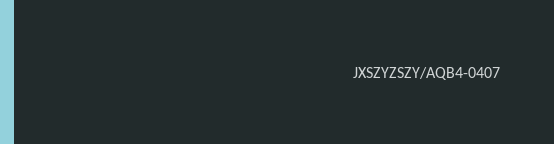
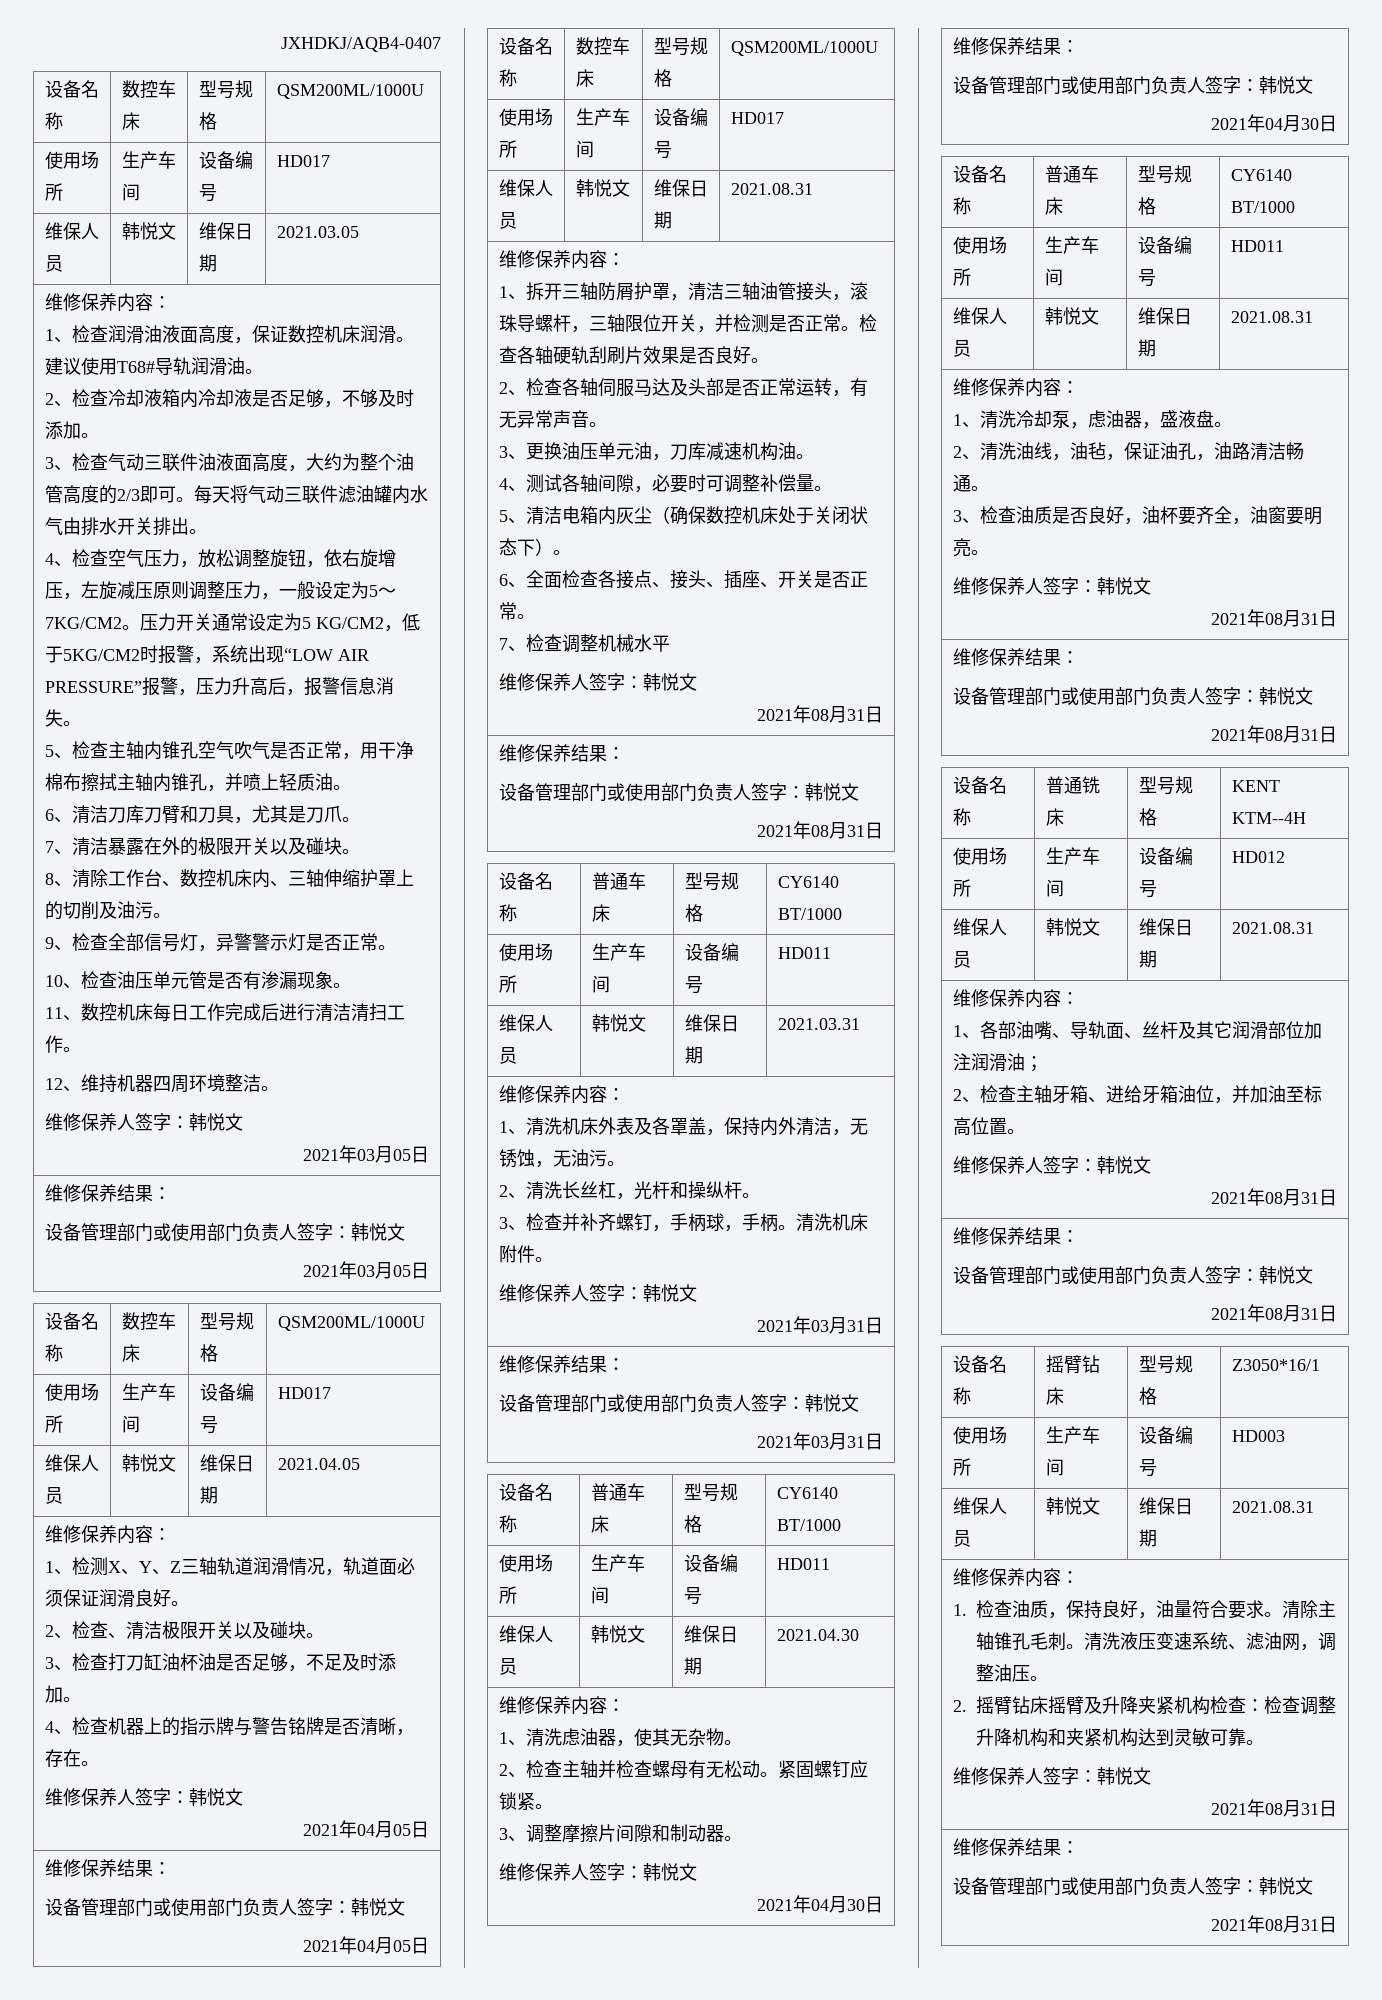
[353,67,500,80] JXSZYZSZY/AQB4-0407 -> [281,37,441,52] [44,80,99,98] [44,112,63,130] [121,80,176,99] [121,112,140,130] [198,80,253,99] [198,112,217,130] [276,84,424,99] [44,151,99,169] [44,183,63,201] [121,151,176,169] [121,183,140,201] [198,151,253,169] [198,184,217,202] [276,155,330,167] [44,222,99,240] [44,255,63,272] [121,222,176,240] [198,222,253,240] [198,254,217,272] [276,226,359,238] [44,293,171,312] [44,325,414,344] [44,357,263,375] [44,389,414,408] [44,421,99,439] [44,453,414,472] [44,485,428,504] [44,517,207,536] [44,549,396,568] [44,581,396,600] [44,613,420,632] [44,645,369,664] [44,677,394,696] [44,709,81,727] [44,741,414,760] [44,773,351,792] [44,805,360,824] [44,837,360,856] [44,869,414,888] [44,901,171,920] [44,933,396,952] [44,971,351,990] [44,1003,405,1022] [44,1035,81,1053] [44,1074,279,1093] [44,1113,243,1131] [303,1145,430,1163] [44,1184,171,1202] [44,1223,405,1241] [303,1261,430,1279] [44,1312,99,1330] [44,1344,63,1362] [121,1312,176,1331] [121,1344,140,1362] [199,1312,254,1331] [199,1344,218,1362] [277,1316,425,1331] [44,1383,99,1401] [44,1415,63,1433] [121,1383,176,1401] [121,1415,140,1433] [199,1383,254,1401] [199,1416,218,1434] [277,1387,331,1399] [44,1454,99,1472] [44,1487,63,1504] [121,1454,176,1472] [199,1454,254,1472] [199,1486,218,1504] [277,1458,360,1470] [44,1525,171,1544] [44,1557,415,1576] [44,1589,189,1607] [44,1621,324,1640] [44,1653,396,1672] [44,1685,81,1703] [44,1717,414,1736] [44,1749,99,1767] [44,1788,243,1806] [303,1820,430,1838] [44,1859,171,1877] [44,1898,405,1916] [303,1936,430,1954] [498,37,553,55] [498,69,517,87] [575,37,630,56] [575,69,594,87] [653,37,708,56] [653,69,672,87] [730,41,878,56] [498,108,553,126] [498,140,517,158] [575,108,630,126] [575,140,594,158] [653,108,708,126] [653,141,672,159] [730,112,784,124] [498,179,553,197] [498,212,517,229] [575,179,630,197] [653,179,708,197] [653,211,672,229] [730,183,813,195] [498,250,625,269] [498,282,868,301] [498,314,877,333] [498,346,769,364] [498,378,868,397] [498,410,607,428] [498,442,814,461] [498,474,832,493] [498,506,868,525] [498,538,571,556] [498,570,868,589] [498,602,535,620] [498,634,670,653] [498,673,697,691] [757,705,884,723] [498,744,625,762] [498,783,859,801] [757,821,884,839] [498,872,553,890] [498,904,517,922] [591,872,646,890] [591,904,610,922] [684,872,739,891] [684,904,703,922] [777,876,839,888] [777,908,842,920] [498,943,553,961] [498,975,517,993] [591,943,646,961] [591,975,610,993] [684,943,739,961] [684,976,703,994] [777,947,831,959] [498,1014,553,1032] [498,1047,517,1064] [591,1014,646,1032] [684,1014,739,1032] [684,1046,703,1064] [777,1018,860,1030] [498,1085,625,1104] [498,1117,868,1136] [498,1149,625,1168] [498,1181,760,1200] [498,1213,868,1232] [498,1245,553,1263] [498,1284,697,1302] [757,1316,884,1334] [498,1355,625,1373] [498,1394,859,1412] [757,1432,884,1450] [498,1483,553,1501] [498,1515,517,1533] [590,1483,645,1501] [590,1515,609,1533] [683,1483,738,1502] [683,1515,702,1533] [776,1487,838,1499] [776,1519,841,1531] [498,1554,553,1572] [498,1586,517,1604] [590,1554,645,1572] [590,1586,609,1604] [683,1554,738,1572] [683,1587,702,1605] [776,1558,830,1570] [498,1625,553,1643] [498,1658,517,1675] [590,1625,645,1643] [683,1625,738,1643] [683,1657,702,1675] [776,1629,859,1641] [498,1696,625,1715] [498,1728,742,1747] [498,1760,868,1779] [498,1792,553,1810] [498,1824,742,1843] [498,1863,697,1881] [757,1895,884,1913] [952,37,1079,55] [952,76,1313,94] [1211,114,1338,132] [952,165,1007,183] [952,197,971,215] [1044,165,1099,183] [1044,197,1063,215] [1137,165,1192,184] [1137,197,1156,215] [1230,169,1292,181] [1230,201,1295,213] [952,236,1007,254] [952,268,971,286] [1044,236,1099,254] [1044,268,1063,286] [1137,236,1192,254] [1137,269,1156,287] [1230,240,1284,252] [952,307,1007,325] [952,340,971,357] [1044,307,1099,325] [1137,307,1192,325] [1137,339,1156,357] [1230,311,1313,323] [952,378,1079,397] [952,410,1232,429] [952,442,1304,461] [952,474,989,492] [952,506,1322,525] [952,538,989,557] [952,577,1151,595] [1211,609,1338,627] [952,648,1079,666] [952,687,1313,705] [1211,725,1338,743] [952,776,1007,794] [952,808,971,826] [1045,776,1100,794] [1045,808,1064,826] [1138,776,1193,795] [1138,808,1157,826] [1231,780,1280,792] [1231,812,1306,824] [952,847,1007,865] [952,879,971,897] [1045,847,1100,865] [1045,879,1064,897] [1138,847,1193,865] [1138,880,1157,898] [1231,851,1285,863] [952,918,1007,936] [952,951,971,968] [1045,918,1100,936] [1138,918,1193,936] [1138,950,1157,968] [1231,922,1314,934] [952,989,1079,1008] [952,1021,1322,1040] [952,1053,1043,1072] [952,1085,1322,1104] [952,1117,1025,1136] [952,1156,1151,1174] [1211,1188,1338,1206] [952,1227,1079,1245] [952,1266,1313,1284] [1211,1304,1338,1322] [952,1355,1007,1373] [952,1387,971,1405] [1045,1355,1100,1374] [1045,1387,1064,1405] [1138,1355,1193,1374] [1138,1387,1157,1405] [1231,1359,1320,1371] [952,1426,1007,1444] [952,1458,971,1476] [1045,1426,1100,1444] [1045,1458,1064,1476] [1138,1426,1193,1444] [1138,1459,1157,1477] [1231,1430,1285,1442] [952,1497,1007,1515] [952,1530,971,1547] [1045,1497,1100,1515] [1138,1497,1193,1515] [1138,1529,1157,1547] [1231,1501,1314,1513] [952,1568,1079,1587] [952,1600,1336,1619] [975,1632,1336,1651] [975,1664,1048,1682] [952,1696,1336,1715] [975,1728,1264,1747] [952,1767,1151,1785] [1211,1799,1338,1817] [952,1838,1079,1856] [952,1877,1313,1895] [1211,1915,1338,1933] JXHDKJ/AQB4-0407 // 设备名称 | 数控车床 | 型号规格 | QSM200ML/1000U // 使用场所 | 生产车间 | 设备编号 | HD017 // 维保人员 | 韩悦文 | 维保日期 | 2021.03.05 // 维修保养内容： // 1、检查润滑油液面高度，保证数控机床润滑。建议使用T68#导轨润滑油。 // 2、检查冷却液箱内冷却液是否足够，不够及时添加。 // 3、检查气动三联件油液面高度，大约为整个油管高度的2/3即可。每天将气动三联件滤油罐内水气由排水开关排出。 // 4、检查空气压力，放松调整旋钮，依右旋增压，左旋减压原则调整压力，一般设定为5～7KG/CM2。压力开关通常设定为5 KG/CM2，低于5KG/CM2时报警，系统出现“LOW AIR PRESSURE”报警，压力升高后，报警信息消失。 // 5、检查主轴内锥孔空气吹气是否正常，用干净棉布擦拭主轴内锥孔，并喷上轻质油。 // 6、清洁刀库刀臂和刀具，尤其是刀爪。 // 7、清洁暴露在外的极限开关以及碰块。 // 8、清除工作台、数控机床内、三轴伸缩护罩上的切削及油污。 // 9、检查全部信号灯，异警警示灯是否正常。 // 10、检查油压单元管是否有渗漏现象。 // 11、数控机床每日工作完成后进行清洁清扫工作。 // 12、维持机器四周环境整洁。 // 维修保养人签字：韩悦文 // 2021年03月05日 // 维修保养结果： // 设备管理部门或使用部门负责人签字：韩悦文 // 2021年03月05日 // 设备名称 | 数控车床 | 型号规格 | QSM200ML/1000U // 使用场所 | 生产车间 | 设备编号 | HD017 // 维保人员 | 韩悦文 | 维保日期 | 2021.04.05 // 维修保养内容： // 1、检测X、Y、Z三轴轨道润滑情况，轨道面必须保证润滑良好。 // 2、检查、清洁极限开关以及碰块。 // 3、检查打刀缸油杯油是否足够，不足及时添加。 // 4、检查机器上的指示牌与警告铭牌是否清晰，存在。 // 维修保养人签字：韩悦文 // 2021年04月05日 // 维修保养结果： // 设备管理部门或使用部门负责人签字：韩悦文 // 2021年04月05日 // 设备名称 | 数控车床 | 型号规格 | QSM200ML/1000U // 使用场所 | 生产车间 | 设备编号 | HD017 // 维保人员 | 韩悦文 | 维保日期 | 2021.08.31 // 维修保养内容： // 1、拆开三轴防屑护罩，清洁三轴油管接头，滚珠导螺杆，三轴限位开关，并检测是否正常。检查各轴硬轨刮刷片效果是否良好。 // 2、检查各轴伺服马达及头部是否正常运转，有无异常声音。 // 3、更换油压单元油，刀库减速机构油。 // 4、测试各轴间隙，必要时可调整补偿量。 // 5、清洁电箱内灰尘（确保数控机床处于关闭状态下）。 // 6、全面检查各接点、接头、插座、开关是否正常。 // 7、检查调整机械水平 // 维修保养人签字：韩悦文 // 2021年08月31日 // 维修保养结果： // 设备管理部门或使用部门负责人签字：韩悦文 // 2021年08月31日 // 设备名称 | 普通车床 | 型号规格 | CY6140 BT/1000 // 使用场所 | 生产车间 | 设备编号 | HD011 // 维保人员 | 韩悦文 | 维保日期 | 2021.03.31 // 维修保养内容： // 1、清洗机床外表及各罩盖，保持内外清洁，无锈蚀，无油污。 // 2、清洗长丝杠，光杆和操纵杆。 // 3、检查并补齐螺钉，手柄球，手柄。清洗机床附件。 // 维修保养人签字：韩悦文 // 2021年03月31日 // 维修保养结果： // 设备管理部门或使用部门负责人签字：韩悦文 // 2021年03月31日 // 设备名称 | 普通车床 | 型号规格 | CY6140 BT/1000 // 使用场所 | 生产车间 | 设备编号 | HD011 // 维保人员 | 韩悦文 | 维保日期 | 2021.04.30 // 维修保养内容： // 1、清洗虑油器，使其无杂物。 // 2、检查主轴并检查螺母有无松动。紧固螺钉应锁紧。 // 3、调整摩擦片间隙和制动器。 // 维修保养人签字：韩悦文 // 2021年04月30日 // 维修保养结果： // 设备管理部门或使用部门负责人签字：韩悦文 // 2021年04月30日 // 设备名称 | 普通车床 | 型号规格 | CY6140 BT/1000 // 使用场所 | 生产车间 | 设备编号 | HD011 // 维保人员 | 韩悦文 | 维保日期 | 2021.08.31 // 维修保养内容： // 1、清洗冷却泵，虑油器，盛液盘。 // 2、清洗油线，油毡，保证油孔，油路清洁畅通。 // 3、检查油质是否良好，油杯要齐全，油窗要明亮。 // 维修保养人签字：韩悦文 // 2021年08月31日 // 维修保养结果： // 设备管理部门或使用部门负责人签字：韩悦文 // 2021年08月31日 // 设备名称 | 普通铣床 | 型号规格 | KENT KTM--4H // 使用场所 | 生产车间 | 设备编号 | HD012 // 维保人员 | 韩悦文 | 维保日期 | 2021.08.31 // 维修保养内容： // 1、各部油嘴、导轨面、丝杆及其它润滑部位加注润滑油； // 2、检查主轴牙箱、进给牙箱油位，并加油至标高位置。 // 维修保养人签字：韩悦文 // 2021年08月31日 // 维修保养结果： // 设备管理部门或使用部门负责人签字：韩悦文 // 2021年08月31日 // 设备名称 | 摇臂钻床 | 型号规格 | Z3050*16/1 // 使用场所 | 生产车间 | 设备编号 | HD003 // 维保人员 | 韩悦文 | 维保日期 | 2021.08.31 // 维修保养内容： // 1.检查油质，保持良好，油量符合要求。清除主轴锥孔毛刺。清洗液压变速系统、滤油网，调整油压。 // 2.摇臂钻床摇臂及升降夹紧机构检查：检查调整升降机构和夹紧机构达到灵敏可靠。 // 维修保养人签字：韩悦文 // 2021年08月31日 // 维修保养结果： // 设备管理部门或使用部门负责人签字：韩悦文 // 2021年08月31日

